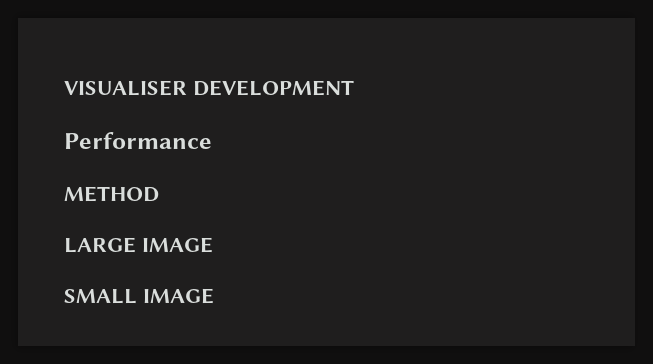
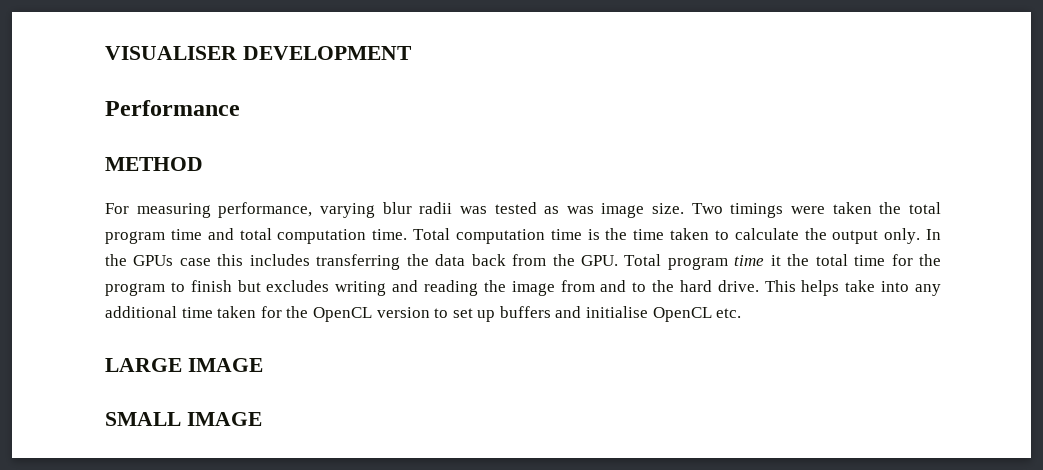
(159, 194) none -> [105,202,941,218] [105,228,942,244] [105,254,942,270] [105,280,942,296] [105,306,742,322] // For measuring performance, varying blur radii was tested as was image size. Two timings were taken the total program time and total computation time. Total computation time is the time taken to calculate the output only. In the GPUs case this includes transferring the data back from the GPU. Total program time it the total time for the program to finish but excludes writing and reading the image from and to the hard drive. This helps take into any additional time taken for the OpenCL version to set up buffers and initialise OpenCL etc.

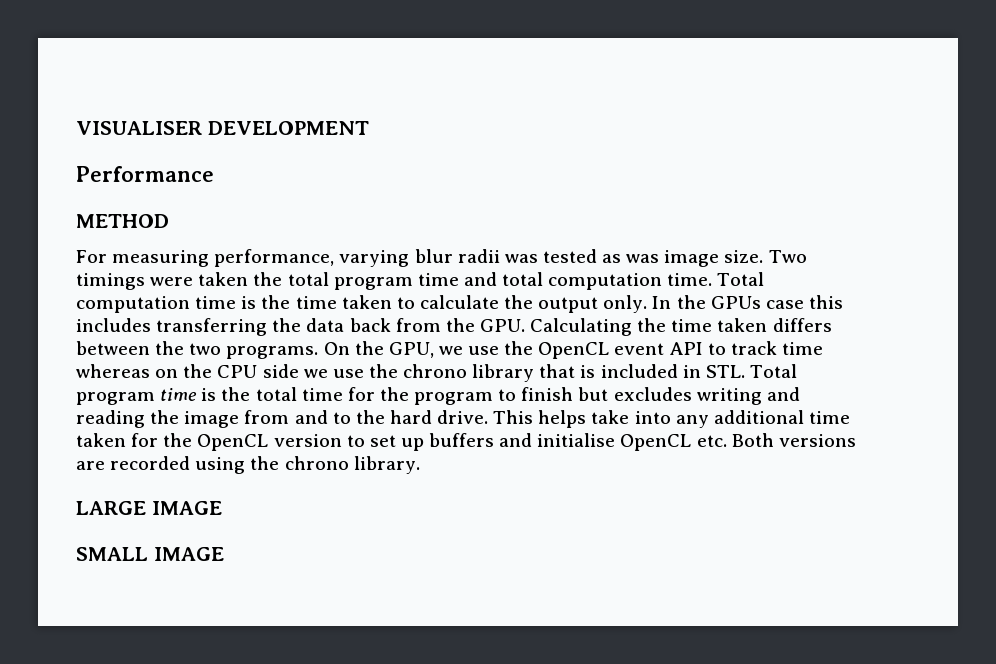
(618, 260) none -> [530,318,832,336] [76,341,823,359] [76,364,745,382] Calculating the time taken differs between the two programs. On the GPU, we use the OpenCL event API to track time whereas on the CPU side we use the chrono library that is included in STL.
[770,255,781,266] it -> [201,388,217,401] is
(742, 313) none -> [731,433,856,447] [76,456,420,474] Both versions are recorded using the chrono library.

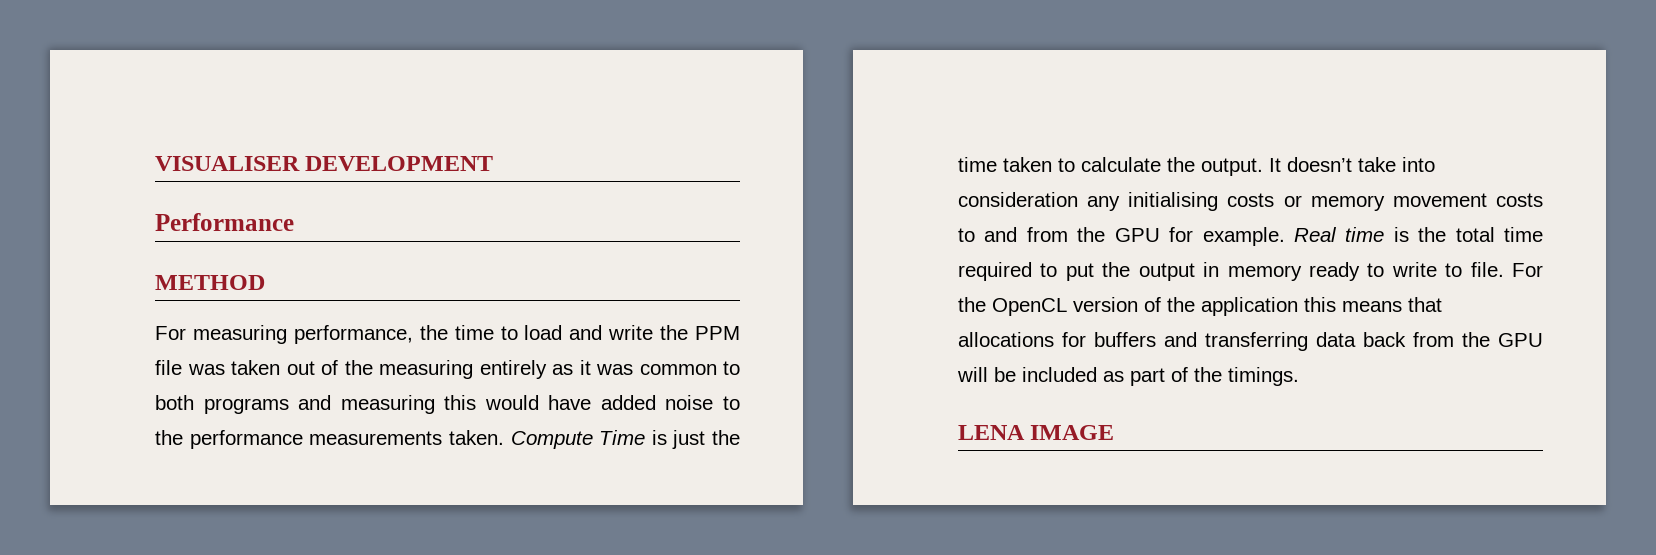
[339,249,807,267] [76,272,765,290] [76,296,257,313] varying blur radii was tested as was image size. Two timings were taken the total program time and total computation time. Total computation time is -> [419,325,740,340] [155,360,740,379] [155,395,740,414] [155,430,706,449] the time to load and write the PPM file was taken out of the measuring entirely as it was common to both programs and measuring this would have added noise to the performance measurements taken. Compute Time is just
[538,295,843,313] [76,318,832,336] [76,341,823,359] [76,364,797,382] [76,392,155,405] output only. In the GPUs case this includes transferring the data back from the GPU. Calculating the time taken differs between the two programs. On the GPU, we use the OpenCL event API to track time whereas on the CPU side we use the chrono library that is included in STL. Total program -> [1201,157,1435,176] [958,192,1543,211] [958,227,1337,246] output. It doesn’t take into consideration any initialising costs or memory movement costs to and from the GPU for example. Real
[347,387,800,405] [76,410,850,428] [76,433,856,451] [76,456,420,474] [76,501,222,515] [76,547,224,561] for the program to finish but excludes writing and reading the image from and to the hard drive. This helps take into any additional time taken for the OpenCL version to set up buffers and initialise OpenCL etc. Both versions are recorded using the chrono library. // LARGE IMAGE // SMALL IMAGE -> [958,262,1543,281] [958,297,1442,316] [958,332,1543,351] [957,367,1299,386] [958,425,1115,440] required to put the output in memory ready to write to file. For the OpenCL version of the application this means that allocations for buffers and transferring data back from the GPU will be included as part of the timings. // LENA IMAGE

